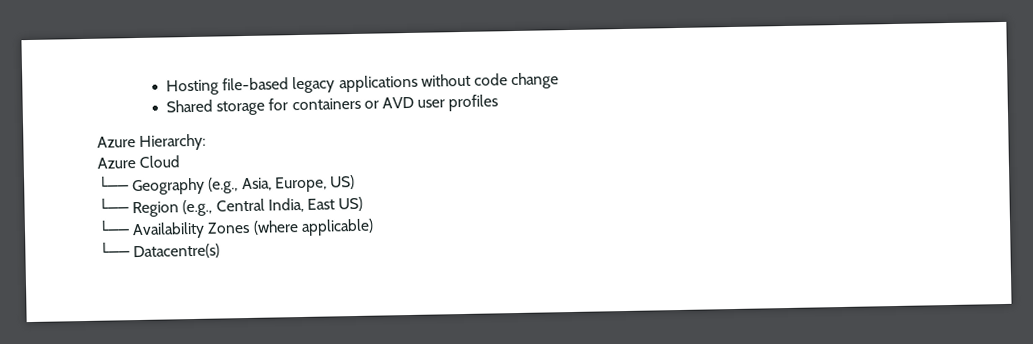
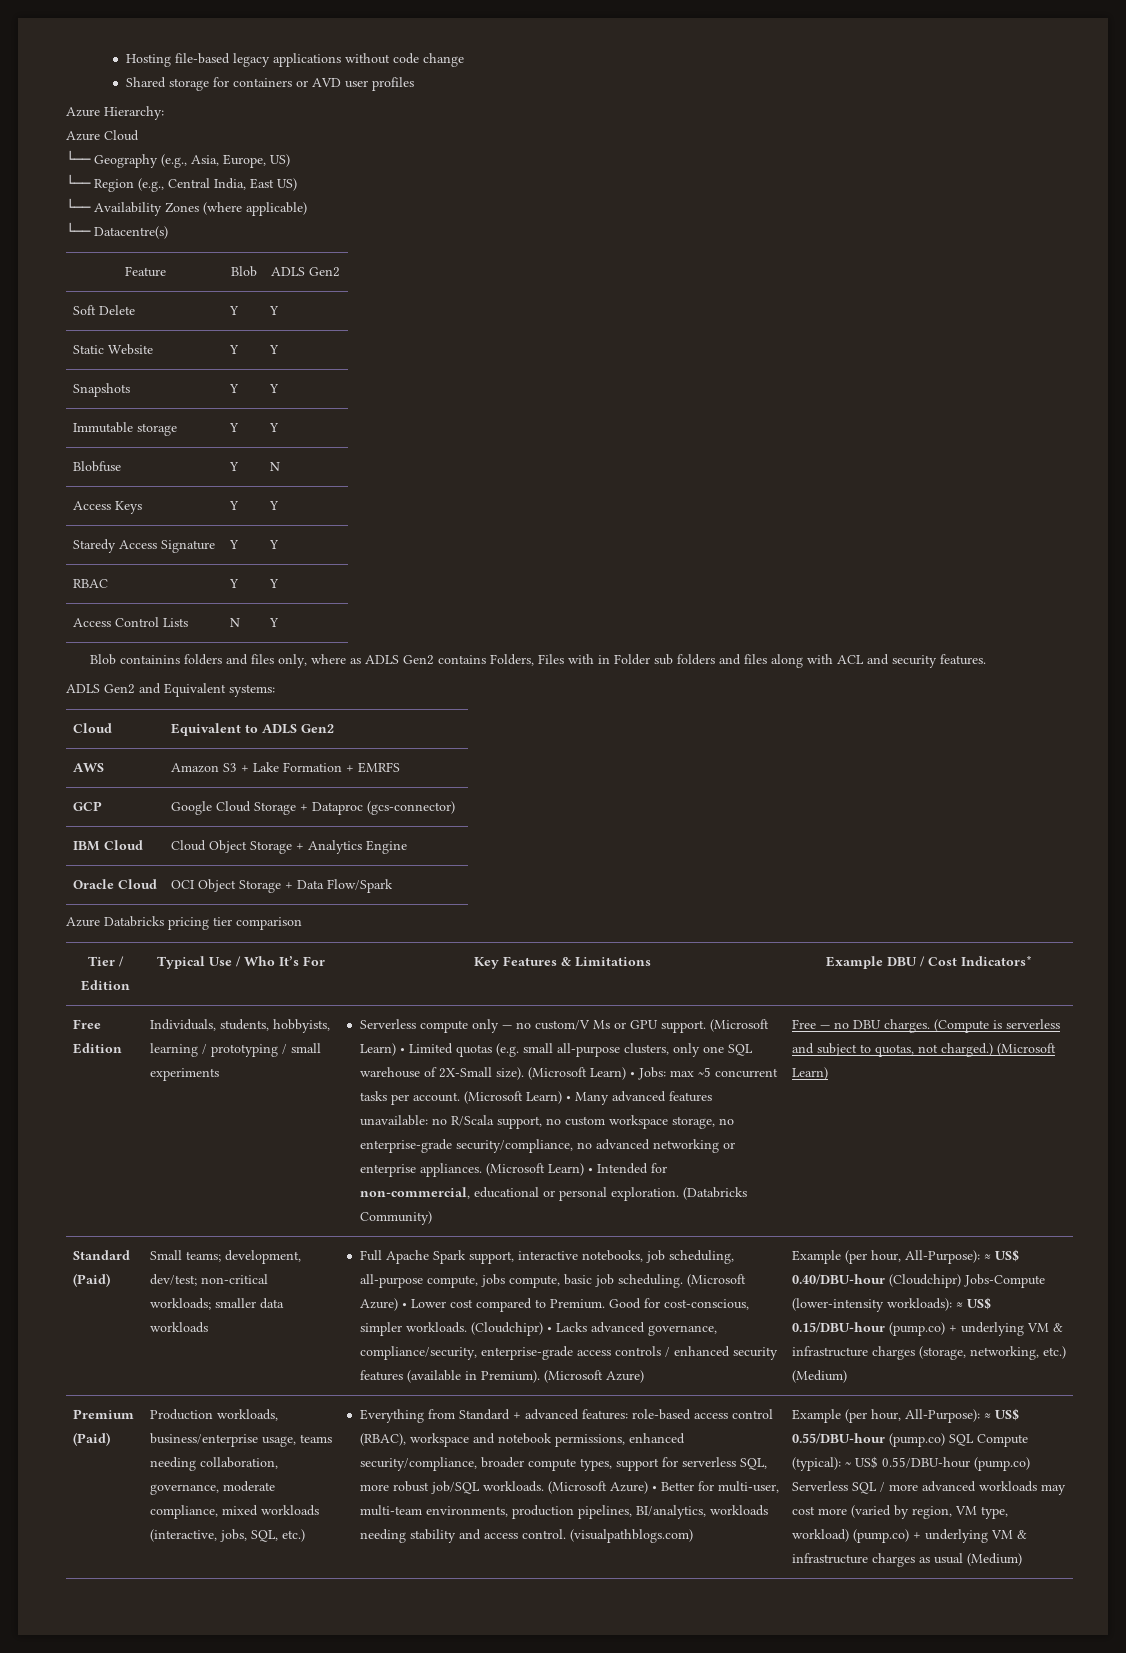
(221, 251) none -> [124,266,166,277] [230,266,257,277] [271,267,340,277] [72,305,135,315] [228,306,239,315] [268,306,279,315] [72,344,153,355] [228,345,239,354] [268,345,279,354] [72,383,130,397] [228,384,239,393] [268,384,279,393] [72,422,177,436] [228,423,239,432] [268,423,279,432] [72,461,121,472] [228,462,239,471] [269,462,280,471] [72,501,142,514] [228,501,239,510] [268,501,279,510] [72,539,215,553] [228,540,239,549] [268,540,279,549] [72,579,108,588] [228,579,239,588] [268,579,279,588] [72,617,188,627] [229,618,240,627] [268,618,279,627] [90,654,987,668] [66,683,275,697] [72,723,112,733] [170,723,334,736] [72,763,104,772] [170,762,400,773] [72,801,102,811] [170,801,455,815] [72,840,143,851] [170,840,407,854] [72,879,157,889] [170,879,393,893] [66,916,302,930] [87,956,124,967] [80,980,130,991] [157,956,325,969] [473,956,651,969] [826,955,1032,969] [72,1019,101,1029] [72,1043,122,1054] [149,1019,330,1033] [149,1043,321,1057] [149,1068,219,1081] [359,1019,769,1033] [359,1043,753,1057] [359,1067,778,1080] [359,1091,712,1105] [359,1115,734,1129] [359,1139,735,1153] [359,1163,667,1177] [359,1187,747,1201] [359,1211,432,1225] [791,1019,1060,1033] [791,1043,1056,1057] [791,1067,828,1080] [72,1250,130,1260] [72,1273,110,1287] [149,1250,301,1264] [149,1274,268,1286] [149,1298,284,1310] [149,1322,208,1333] [359,1250,734,1264] [359,1274,746,1288] [359,1298,749,1312] [359,1322,717,1336] [359,1346,778,1360] [359,1370,644,1383] [791,1249,1019,1264] [791,1274,1045,1288] [791,1297,991,1312] [791,1322,1063,1336] [791,1346,1066,1360] [791,1370,847,1383] [72,1409,134,1419] [72,1432,110,1446] [149,1409,278,1421] [149,1433,332,1447] [149,1457,278,1471] [149,1481,275,1495] [149,1505,319,1519] [149,1529,305,1542] [359,1409,773,1423] [359,1433,685,1447] [359,1457,767,1471] [359,1481,779,1494] [359,1505,768,1519] [359,1529,693,1543] [791,1408,1019,1423] [791,1433,1028,1447] [791,1456,1030,1471] [791,1481,1066,1495] [791,1505,1008,1519] [791,1529,1027,1543] [791,1553,1022,1567] // Feature | Blob | ADLS Gen2 // Soft Delete | Y | Y // Static Website | Y | Y // Snapshots | Y | Y // Immutable storage | Y | Y // Blobfuse | Y | N // Access Keys | Y | Y // Staredy Access Signature | Y | Y // RBAC | Y | Y // Access Control Lists | N | Y // Blob containins folders and files only, where as ADLS Gen2 contains Folders, Files with in Folder sub folders and files along with ACL and security features. // ADLS Gen2 and Equivalent systems: // Cloud | Equivalent to ADLS Gen2 // AWS | Amazon S3 + Lake Formation + EMRFS // GCP | Google Cloud Storage + Dataproc (gcs-connector) // IBM Cloud | Cloud Object Storage + Analytics Engine // Oracle Cloud | OCI Object Storage + Data Flow/Spark // Azure Databricks pricing tier comparison // Tier / Edition | Typical Use / Who It’s For | Key Features & Limitations | Example DBU / Cost Indicators* // Free Edition | Individuals, students, hobbyists, learning / prototyping / small experiments | Serverless compute only — no custom/V Ms or GPU support. (Microsoft Learn) • Limited quotas (e.g. small all-purpose clusters, only one SQL warehouse of 2X-Small size). (Microsoft Learn) • Jobs: max ~5 concurrent tasks per account. (Microsoft Learn) • Many advanced features unavailable: no R/Scala support, no custom workspace storage, no enterprise-grade security/compliance, no advanced networking or enterprise appliances. (Microsoft Learn) • Intended for non-commercial, educational or personal exploration. (Databricks Community) | Free — no DBU charges. (Compute is serverless and subject to quotas, not charged.) (Microsoft Learn) // Standard (Paid) | Small teams; development, dev/test; non-critical workloads; smaller data workloads | Full Apache Spark support, interactive notebooks, job scheduling, all-purpose compute, jobs compute, basic job scheduling. (Microsoft Azure) • Lower cost compared to Premium. Good for cost-conscious, simpler workloads. (Cloudchipr) • Lacks advanced governance, compliance/security, enterprise-grade access controls / enhanced security features (available in Premium). (Microsoft Azure) | Example (per hour, All-Purpose): ≈ US$ 0.40/DBU-hour (Cloudchipr) Jobs-Compute (lower-intensity workloads): ≈ US$ 0.15/DBU-hour (pump.co) + underlying VM & infrastructure charges (storage, networking, etc.) (Medium) // Premium (Paid) | Production workloads, business/enterprise usage, teams needing collaboration, governance, moderate compliance, mixed workloads (interactive, jobs, SQL, etc.) | Everything from Standard + advanced features: role-based access control (RBAC), workspace and notebook permissions, enhanced security/compliance, broader compute types, support for serverless SQL, more robust job/SQL workloads. (Microsoft Azure) • Better for multi-user, multi-team environments, production pipelines, BI/analytics, workloads needing stability and access control. (visualpathblogs.com) | Example (per hour, All-Purpose): ≈ US$ 0.55/DBU-hour (pump.co) SQL Compute (typical): ~ US$ 0.55/DBU-hour (pump.co) Serverless SQL / more advanced workloads may cost more (varied by region, VM type, workload) (pump.co) + underlying VM & infrastructure charges as usual (Medium)

